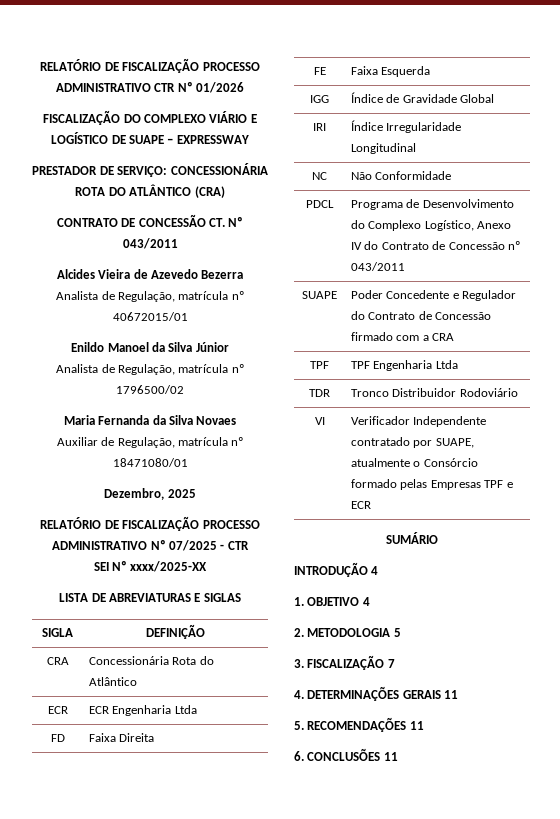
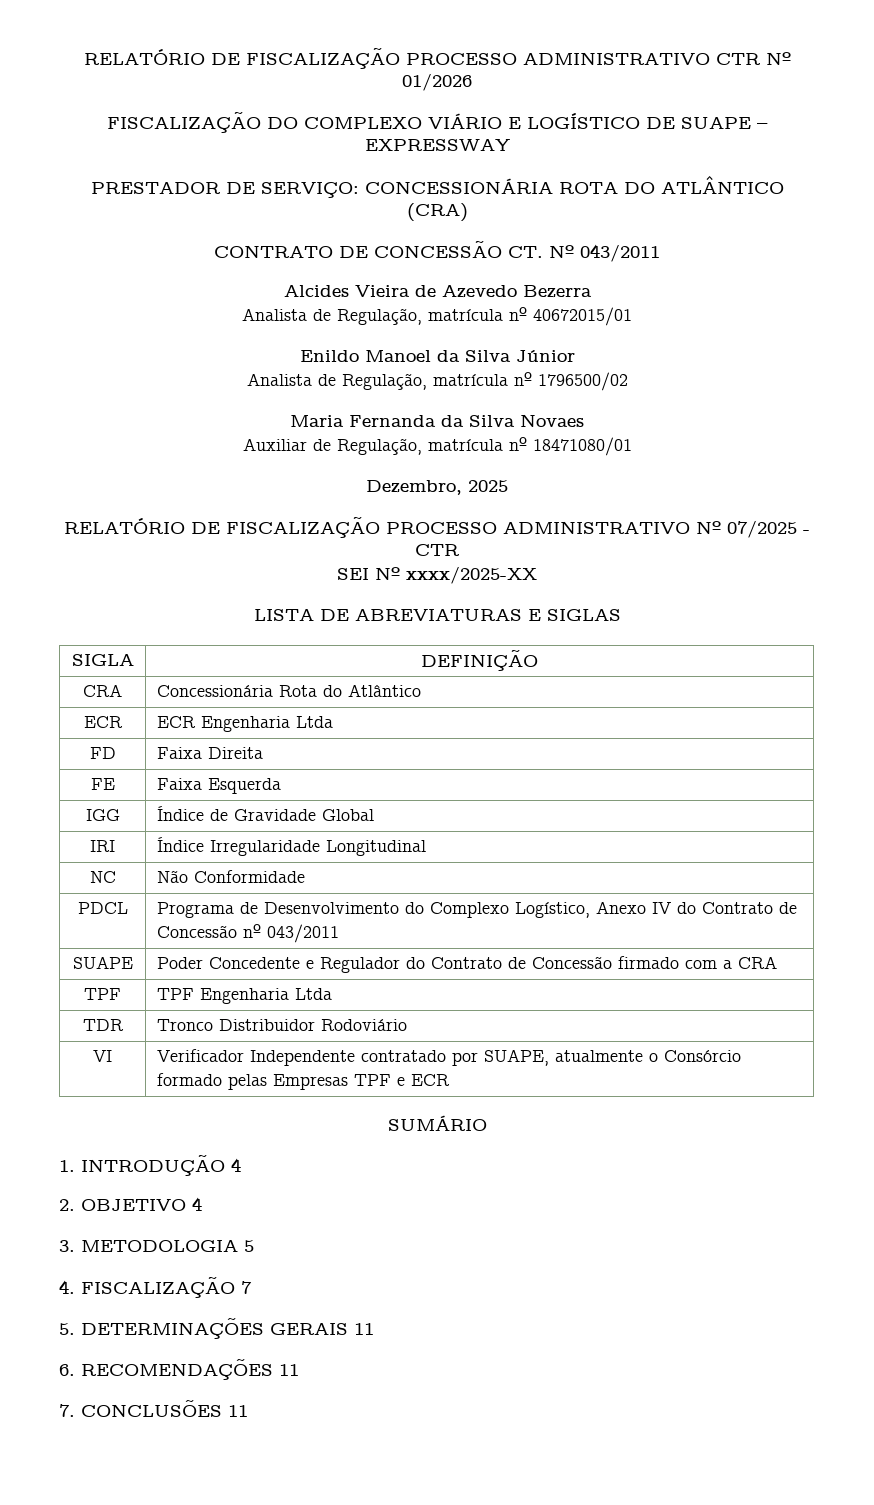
(438, 538) none -> [59,1160,75,1172] 1.
[294,597,304,606] 1. -> [59,1199,75,1211] 2.
[294,628,304,637] 2. -> [59,1240,75,1252] 3.
[294,659,304,668] 3. -> [59,1280,75,1294] 4.
[294,690,304,699] 4. -> [59,1323,75,1335] 5.
[294,721,304,730] 5. -> [59,1364,75,1376] 6.
[294,751,304,761] 6. -> [59,1404,75,1417] 7.

